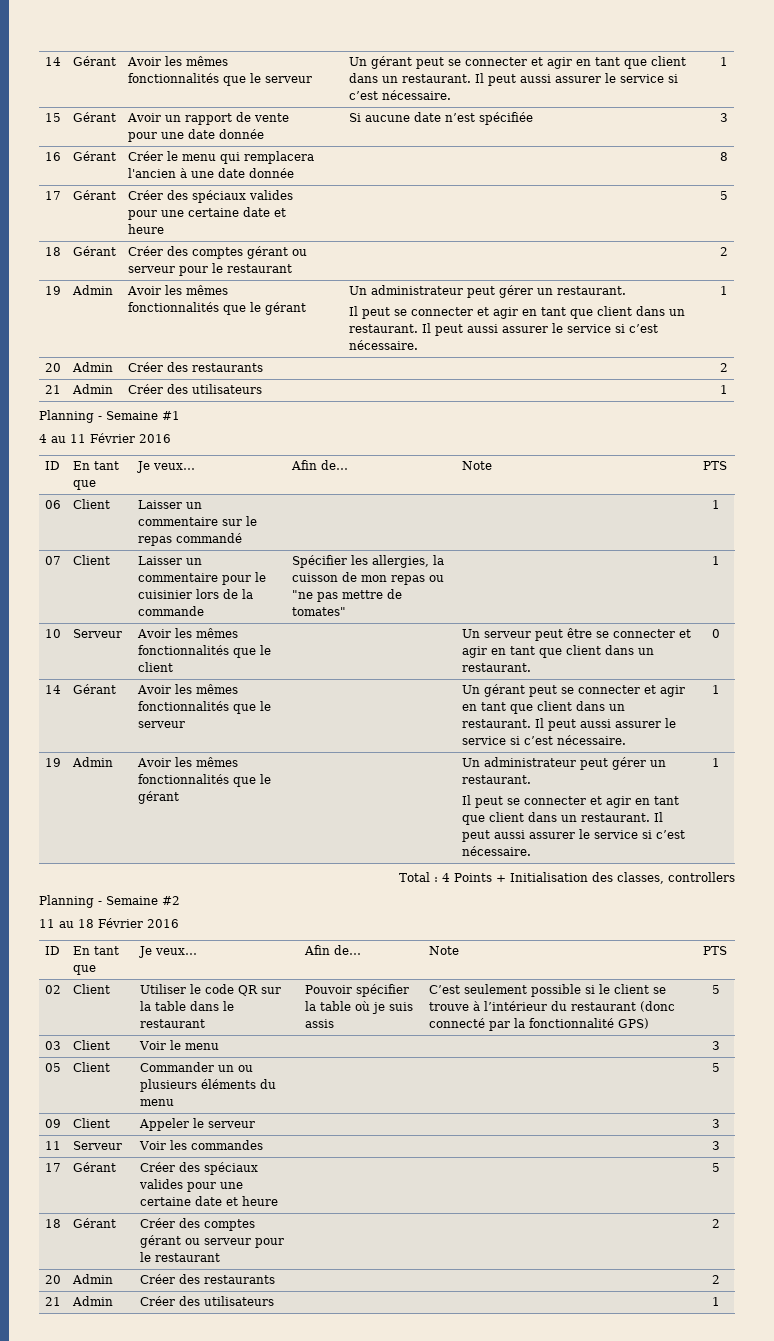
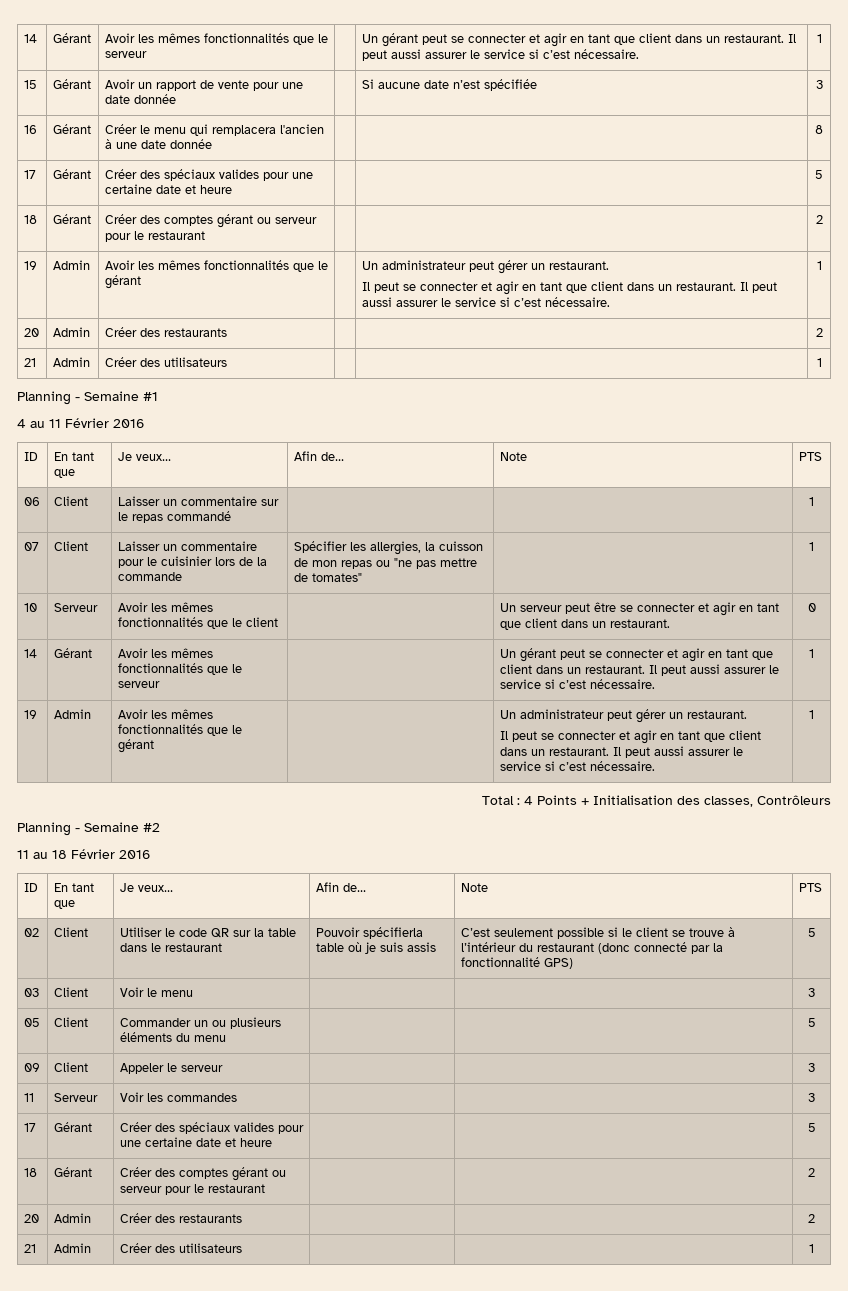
[668,872,735,882] controllers -> [757,795,831,805] Contrôleurs
[355,984,409,997] [304,1001,316,1011] spécifier la -> [362,927,423,939] spécifierla

